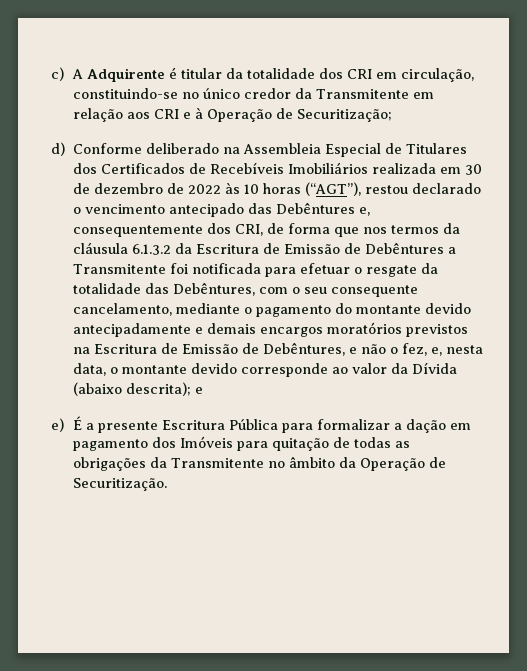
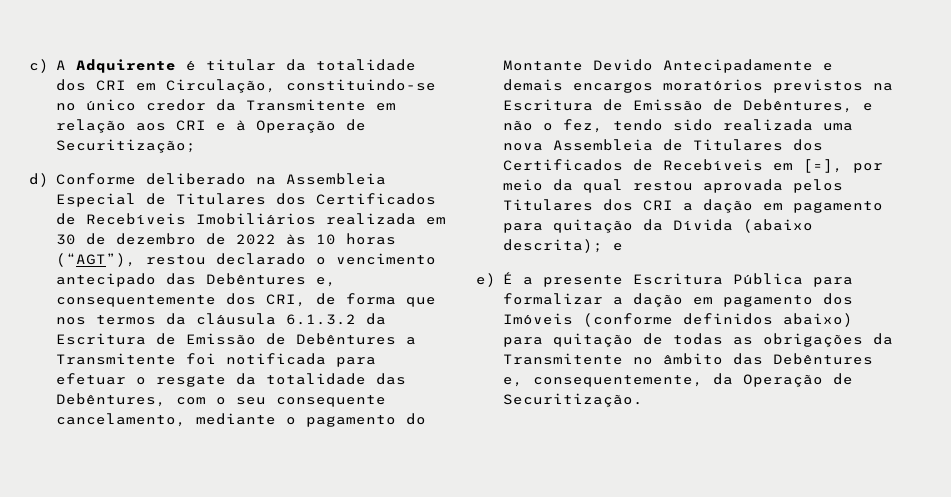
[400,68,474,82] circulação, -> [165,79,276,93] Circulação,
[355,303,471,314] [72,323,191,337] montante devido antecipadamente -> [502,59,813,73] Montante Devido Antecipadamente
[430,345,483,356] [72,363,387,377] e, nesta data, o montante devido corresponde ao valor -> [612,119,853,131] [502,139,823,151] [502,159,883,173] [502,179,843,193] [502,199,883,213] [502,219,633,233] tendo sido realizada uma nova Assembleia de Titulares dos Certificados de Recebíveis em [=], por meio da qual restou aprovada pelos Titulares dos CRI a dação em pagamento para quitação
(233, 442) none -> [582,313,853,327] (conforme definidos abaixo)
(335, 462) none -> [732,353,873,365] [502,375,703,387] das Debêntures e, consequentemente,

